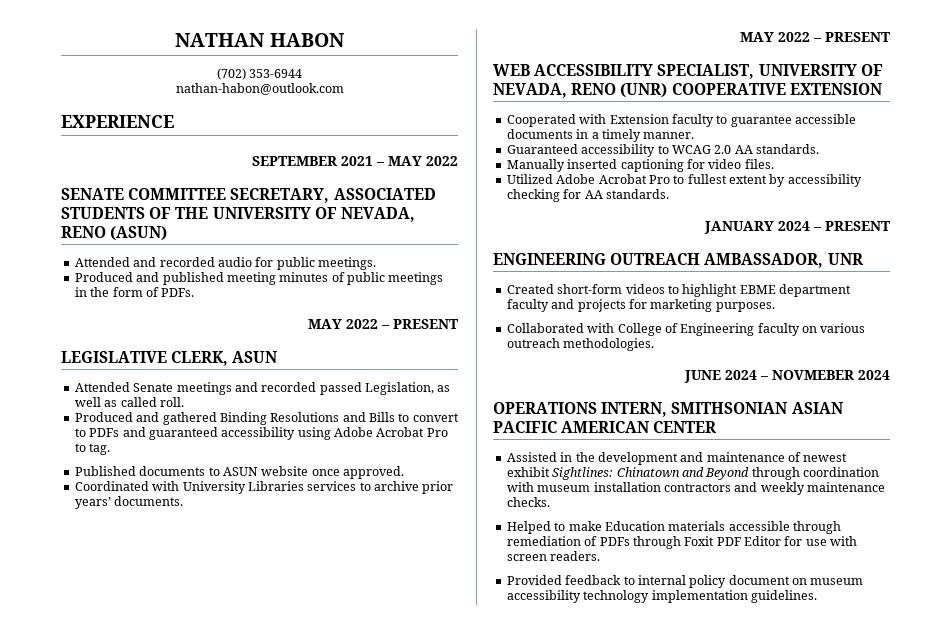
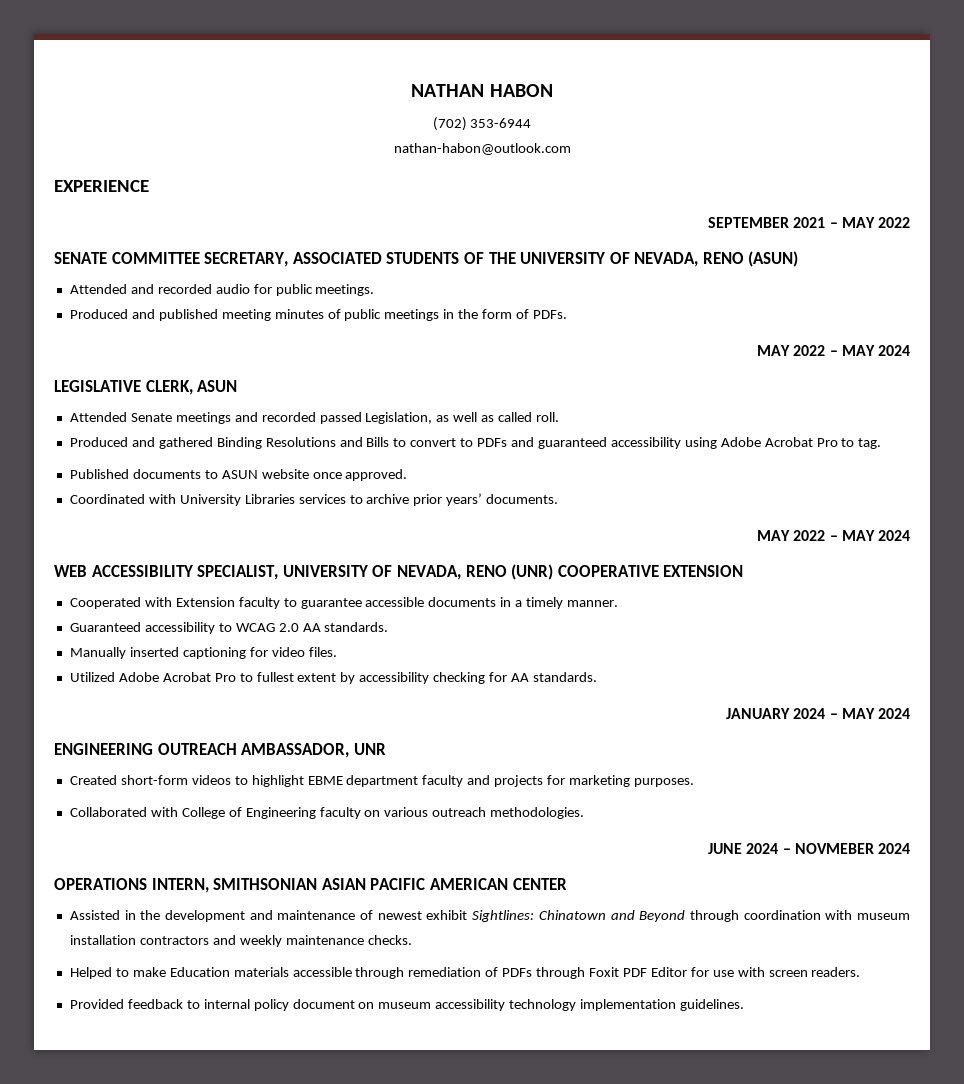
[393,319,458,329] PRESENT -> [841,345,910,356] MAY 2024
[825,32,890,42] PRESENT -> [841,530,910,541] MAY 2024
[825,221,890,231] PRESENT -> [841,708,910,719] MAY 2024

